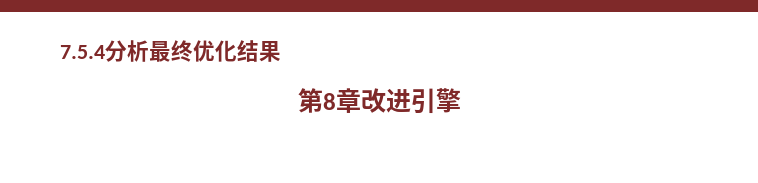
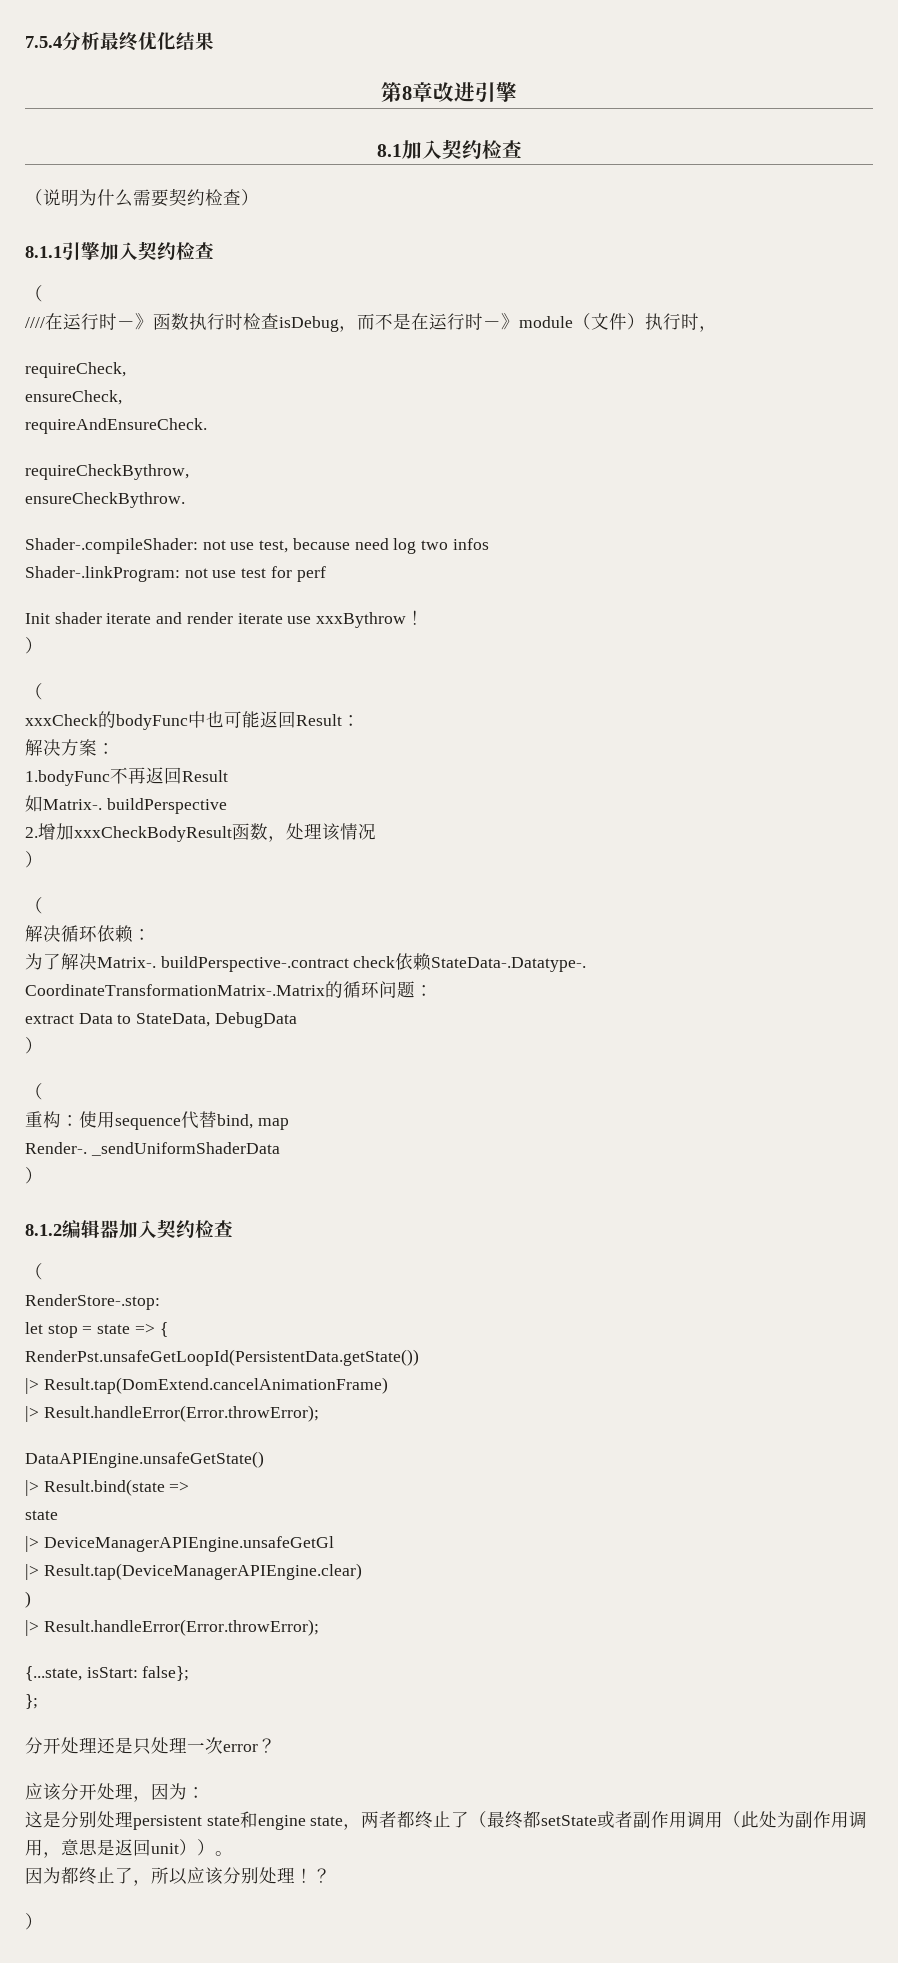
(461, 100) none -> [376,139,522,159] [25,188,259,207] [25,241,214,261] [25,285,43,302] [25,313,717,332] [25,362,126,378] [25,390,122,405] [25,418,207,434] [25,464,189,480] [25,492,185,508] [25,538,489,554] [25,566,326,582] [25,610,425,628] [25,637,43,654] [25,683,43,700] [25,711,360,730] [25,739,115,756] [25,767,228,786] [25,795,227,814] [25,823,376,842] [25,851,43,868] [25,897,43,914] [25,925,151,943] [25,953,587,972] [25,981,433,998] [25,1012,297,1028] [25,1037,43,1054] [25,1083,43,1100] [25,1111,289,1130] [25,1142,280,1156] [25,1167,43,1184] [25,1219,233,1238] [25,1263,43,1280] [25,1294,160,1310] [25,1322,168,1338] [25,1349,419,1366] [25,1377,388,1394] [25,1405,319,1422] [25,1451,264,1468] [25,1479,190,1496] [25,1510,58,1520] [25,1536,334,1552] [25,1563,362,1580] [25,1591,31,1608] [25,1619,319,1636] [25,1666,190,1681] [25,1694,38,1709] [25,1737,276,1755] [25,1783,205,1802] [25,1811,868,1830] [25,1839,233,1858] [25,1867,331,1886] [25,1913,43,1930] // 8.1加入契约检查 // （说明为什么需要契约检查） // 8.1.1引擎加入契约检查 // （ // ////在运行时－》函数执行时检查isDebug，而不是在运行时－》module（文件）执行时， // requireCheck, // ensureCheck, // requireAndEnsureCheck. // requireCheckBythrow, // ensureCheckBythrow. // Shader-.compileShader: not use test, because need log two infos // Shader-.linkProgram: not use test for perf // Init shader iterate and render iterate use xxxBythrow！ // ） // （ // xxxCheck的bodyFunc中也可能返回Result： // 解决方案： // 1.bodyFunc不再返回Result // 如Matrix-. buildPerspective // 2.增加xxxCheckBodyResult函数，处理该情况 // ） // （ // 解决循环依赖： // 为了解决Matrix-. buildPerspective-.contract check依赖StateData-.Datatype-. CoordinateTransformationMatrix-.Matrix的循环问题： // extract Data to StateData, DebugData // ） // （ // 重构：使用sequence代替bind, map // Render-. _sendUniformShaderData // ） // 8.1.2编辑器加入契约检查 // （ // RenderStore-.stop: // let stop = state => { // RenderPst.unsafeGetLoopId(PersistentData.getState()) // |> Result.tap(DomExtend.cancelAnimationFrame) // |> Result.handleError(Error.throwError); // DataAPIEngine.unsafeGetState() // |> Result.bind(state => // state // |> DeviceManagerAPIEngine.unsafeGetGl // |> Result.tap(DeviceManagerAPIEngine.clear) // ) // |> Result.handleError(Error.throwError); // {...state, isStart: false}; // }; // 分开处理还是只处理一次error？ // 应该分开处理，因为： // 这是分别处理persistent state和engine state，两者都终止了（最终都setState或者副作用调用（此处为副作用调用，意思是返回unit））。 // 因为都终止了，所以应该分别处理！？ // ）

